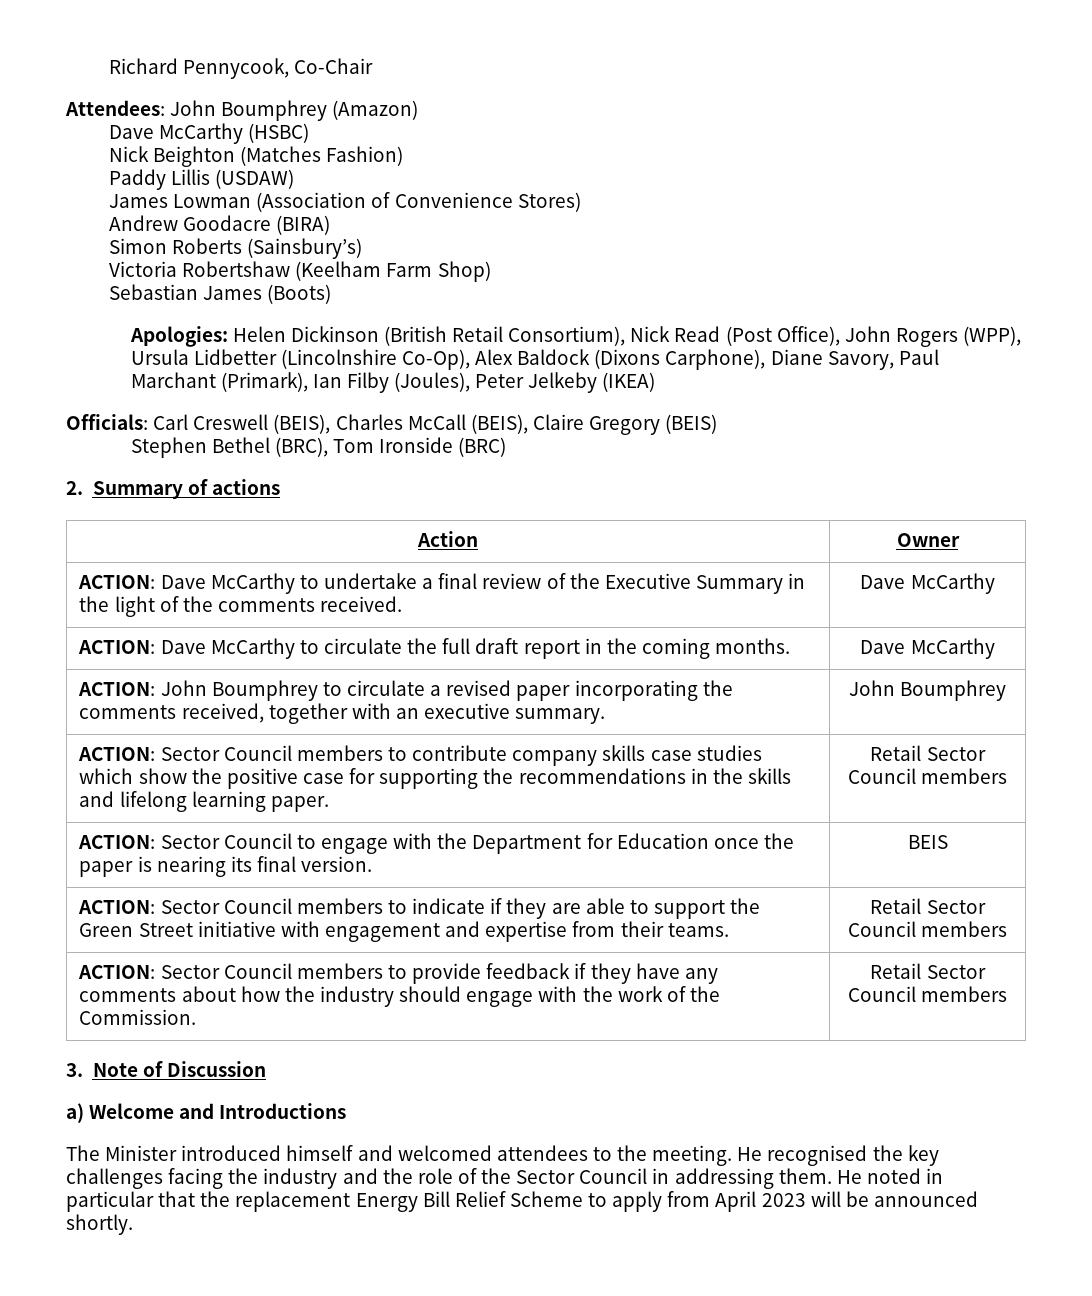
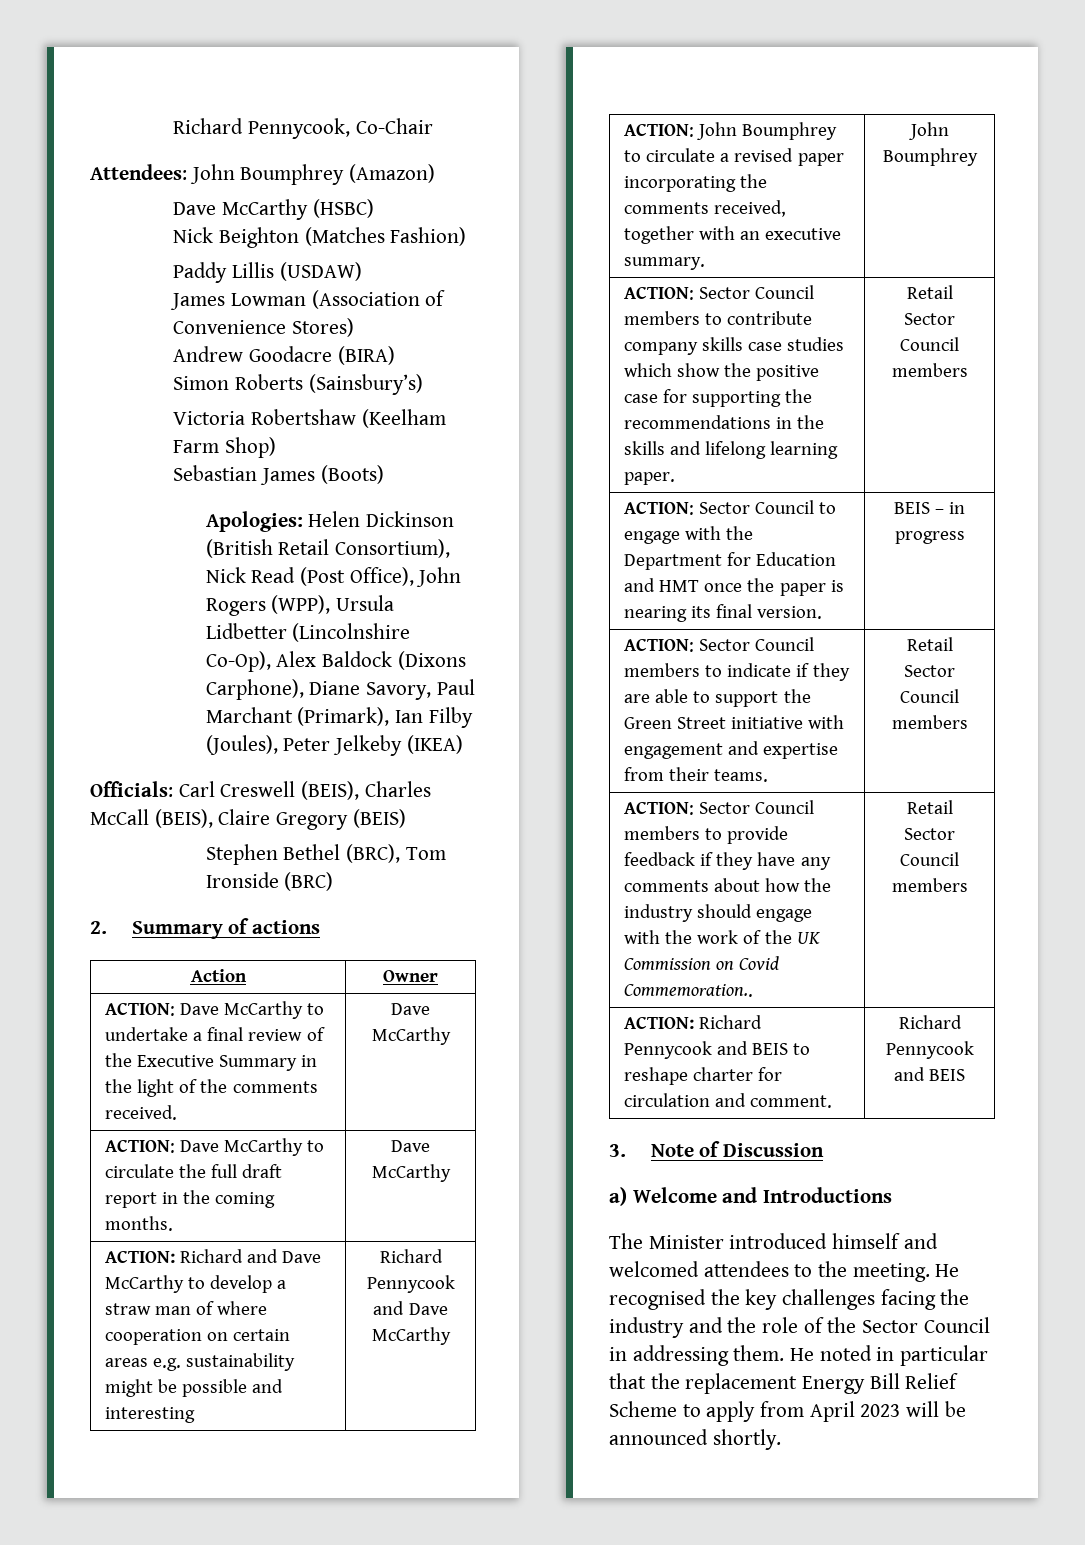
(995, 648) none -> [105,1249,322,1263] [105,1275,287,1293] [105,1301,268,1315] [105,1329,291,1345] [105,1353,296,1371] [105,1379,284,1397] [105,1407,196,1423] [379,1249,443,1263] [366,1275,455,1293] [373,1301,448,1315] [371,1327,451,1345] // ACTION: Richard and Dave McCarthy to develop a straw man of where cooperation on certain areas e.g. sustainability might be possible and interesting | Richard Pennycook and Dave McCarthy
(709, 841) none -> [624,578,700,592] and HMT
(948, 842) none -> [935,502,966,514] [894,531,965,544] – in progress
[79,1009,197,1025] [870,963,986,979] [847,986,1008,1002] Commission. | Retail Sector Council members -> [796,932,821,944] [624,956,780,970] [624,984,754,997] [906,800,953,814] [904,828,955,840] [900,852,959,866] [891,878,968,892] [624,1015,763,1029] [624,1041,811,1059] [624,1067,783,1085] [624,1093,833,1108] [898,1015,962,1029] [885,1041,974,1059] [893,1067,966,1081] UK Commission on Covid Commemoration.. | Retail Sector Council members // ACTION: Richard Pennycook and BEIS to reshape charter for circulation and comment. | Richard Pennycook and BEIS

